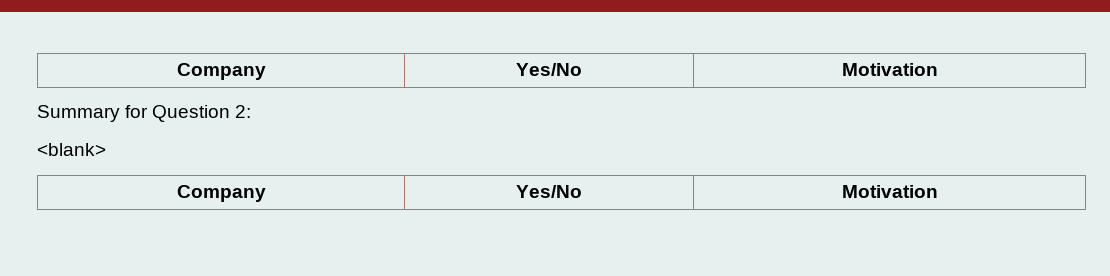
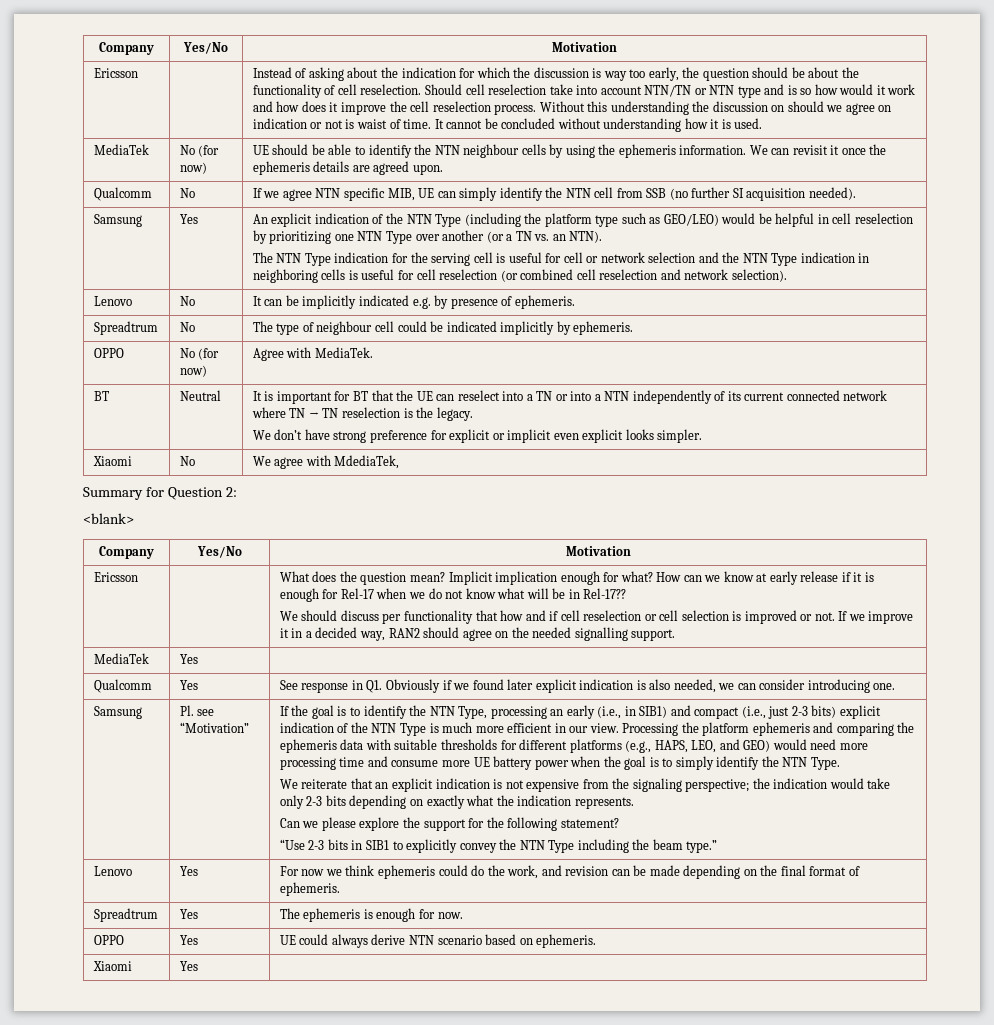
[176,63,266,80] [516,63,582,76] [841,63,938,76] Company | Yes/No | Motivation -> [99,42,154,55] [183,42,228,54] [552,42,617,52] [93,68,138,78] [252,67,859,81] [252,84,916,98] [252,101,892,115] [252,118,763,132] [93,144,149,155] [179,145,220,157] [179,162,207,174] [252,144,887,158] [252,161,443,175] [93,187,152,201] [179,188,195,198] [252,187,856,201] [93,214,142,227] [179,214,198,224] [252,213,913,227] [252,230,603,244] [252,252,870,266] [252,269,787,283] [93,296,132,306] [179,296,195,306] [252,295,575,309] [93,321,158,335] [179,322,195,332] [252,321,634,335] [93,348,124,358] [179,348,220,360] [179,365,207,377] [252,347,373,361] [93,391,109,401] [179,390,221,401] [252,390,888,404] [251,407,473,421] [252,429,703,443] [92,456,132,466] [179,456,195,466] [252,455,400,469] Company | Yes/No | Motivation // Ericsson | | Instead of asking about the indication for which the discussion is way too early, the question should be about the functionality of cell reselection. Should cell reselection take into account NTN/TN or NTN type and is so how would it work and how does it improve the cell reselection process. Without this understanding the discussion on should we agree on indication or not is waist of time. It cannot be concluded without understanding how it is used. // MediaTek | No (for now) | UE should be able to identify the NTN neighbour cells by using the ephemeris information. We can revisit it once the ephemeris details are agreed upon. // Qualcomm | No | If we agree NTN specific MIB, UE can simply identify the NTN cell from SSB (no further SI acquisition needed). // Samsung | Yes | An explicit indication of the NTN Type (including the platform type such as GEO/LEO) would be helpful in cell reselection by prioritizing one NTN Type over another (or a TN vs. an NTN). // The NTN Type indication for the serving cell is useful for cell or network selection and the NTN Type indication in neighboring cells is useful for cell reselection (or combined cell reselection and network selection). // Lenovo | No | It can be implicitly indicated e.g. by presence of ephemeris. // Spreadtrum | No | The type of neighbour cell could be indicated implicitly by ephemeris. // OPPO | No (for now) | Agree with MediaTek. // BT | Neutral | It is important for BT that the UE can reselect into a TN or into a NTN independently of its current connected network where TN → TN reselection is the legacy. // We don’t have strong preference for explicit or implicit even explicit looks simpler. // Xiaomi | No | We agree with MdediaTek,
(938, 191) none -> [93,572,138,582] [279,571,874,585] [279,588,627,602] [279,610,914,624] [279,627,676,641] [93,653,149,664] [179,654,198,664] [93,679,152,693] [179,680,198,690] [279,679,896,693] [93,706,142,719] [179,705,215,716] [179,722,249,733] [279,705,881,719] [279,722,915,736] [279,739,868,753] [279,756,840,770] [279,778,891,792] [279,795,634,809] [279,817,619,831] [279,839,718,853] [93,866,132,876] [179,866,198,876] [279,865,860,879] [279,882,340,896] [93,908,158,922] [179,909,198,919] [279,908,463,922] [93,935,124,945] [179,935,198,945] [279,934,597,948] [92,961,132,971] [179,961,198,971] // Ericsson | | What does the question mean? Implicit implication enough for what? How can we know at early release if it is enough for Rel-17 when we do not know what will be in Rel-17?? // We should discuss per functionality that how and if cell reselection or cell selection is improved or not. If we improve it in a decided way, RAN2 should agree on the needed signalling support. // MediaTek | Yes | // Qualcomm | Yes | See response in Q1. Obviously if we found later explicit indication is also needed, we can consider introducing one. // Samsung | Pl. see “Motivation” | If the goal is to identify the NTN Type, processing an early (i.e., in SIB1) and compact (i.e., just 2-3 bits) explicit indication of the NTN Type is much more efficient in our view. Processing the platform ephemeris and comparing the ephemeris data with suitable thresholds for different platforms (e.g., HAPS, LEO, and GEO) would need more processing time and consume more UE battery power when the goal is to simply identify the NTN Type. // We reiterate that an explicit indication is not expensive from the signaling perspective; the indication would take only 2-3 bits depending on exactly what the indication represents. // Can we please explore the support for the following statement? // “Use 2-3 bits in SIB1 to explicitly convey the NTN Type including the beam type.” // Lenovo | Yes | For now we think ephemeris could do the work, and revision can be made depending on the final format of ephemeris. // Spreadtrum | Yes | The ephemeris is enough for now. // OPPO | Yes | UE could always derive NTN scenario based on ephemeris. // Xiaomi | Yes |

